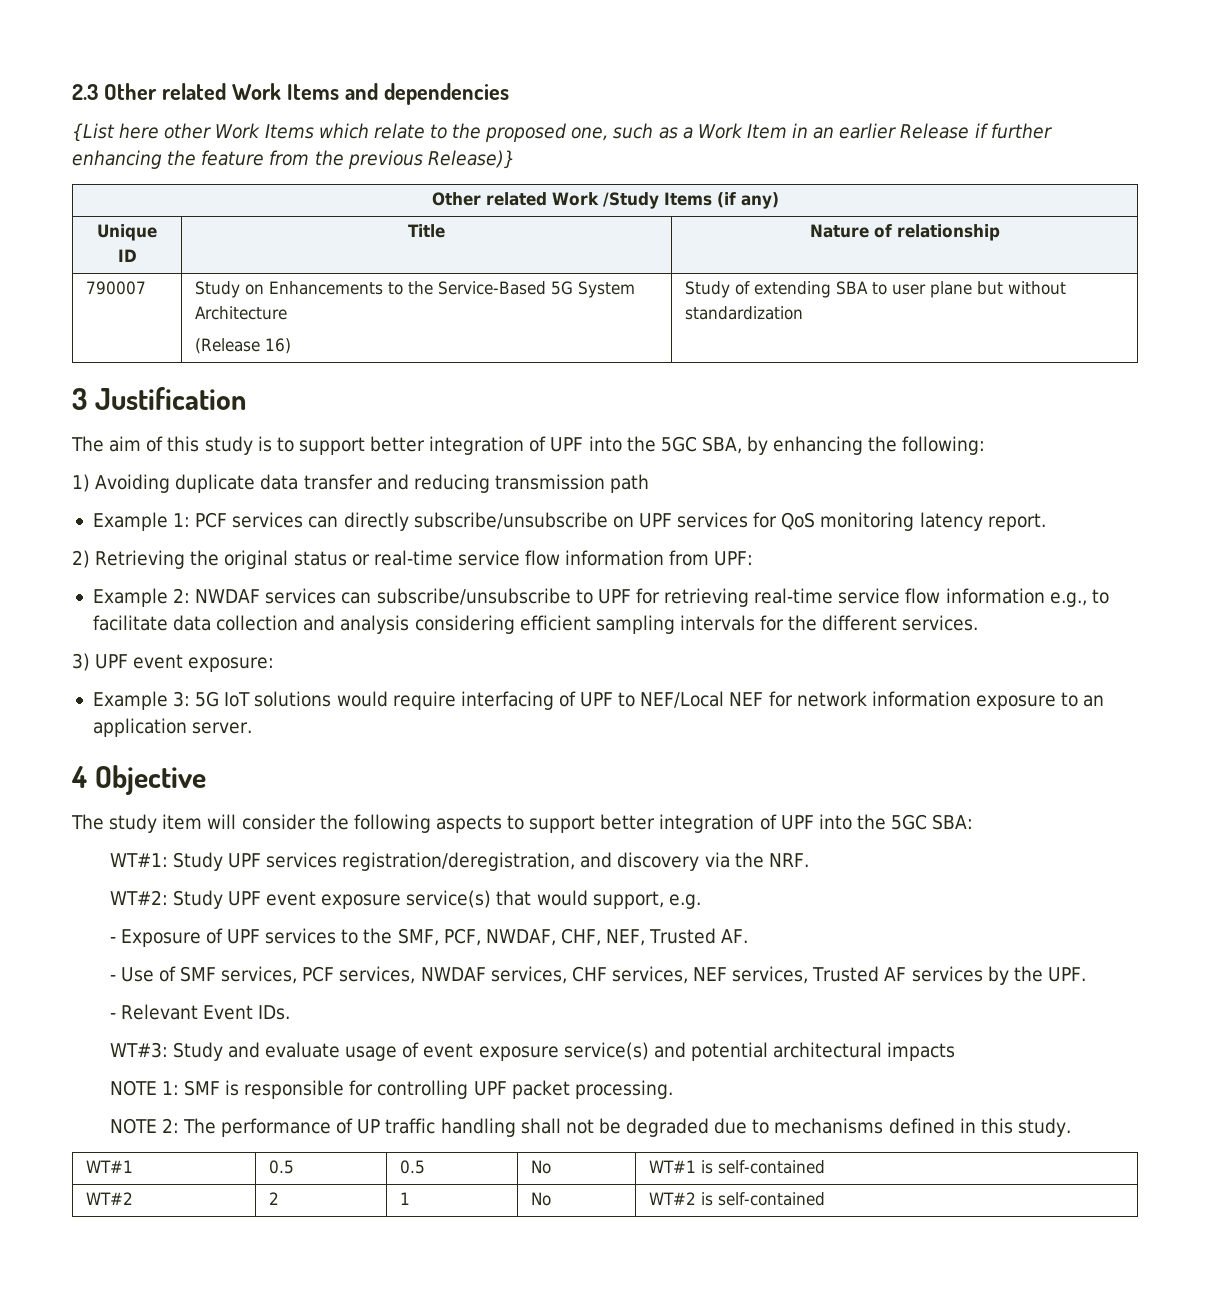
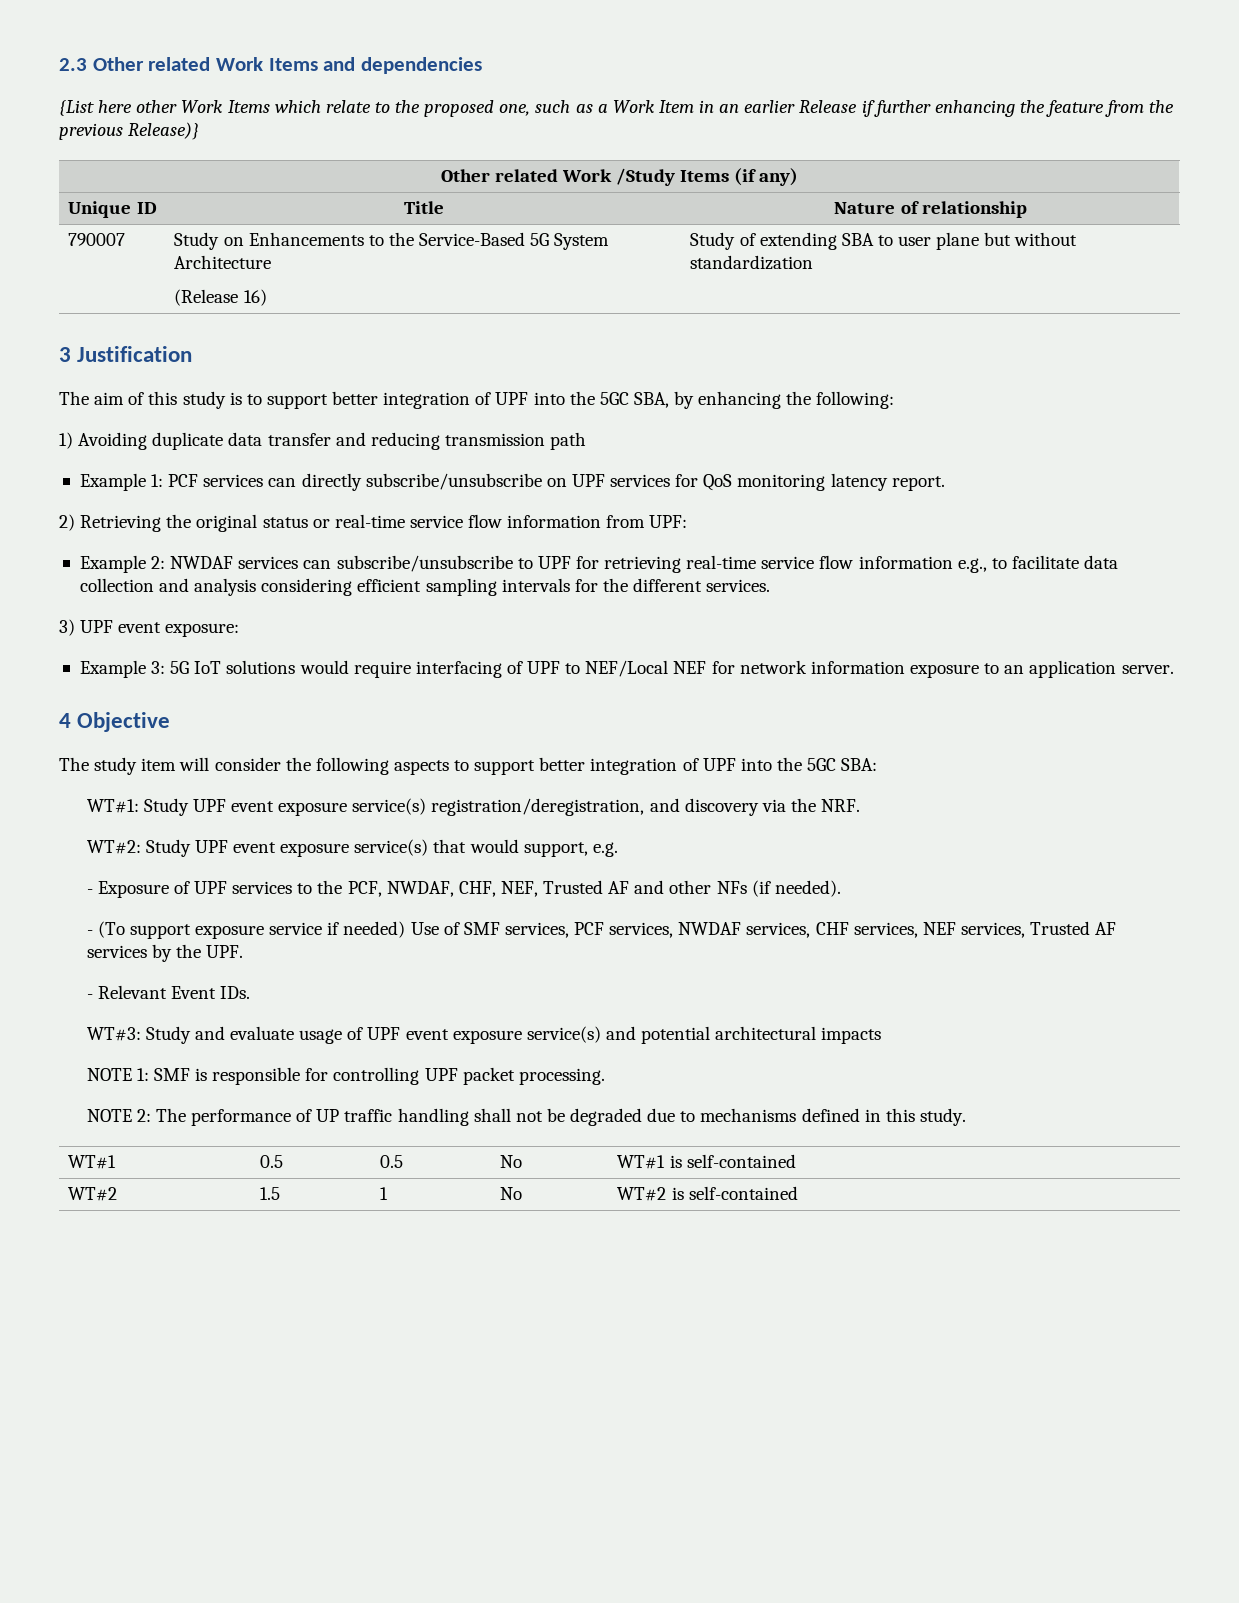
[266,852,338,868] services -> [231,798,427,816] event exposure service(s)
[397,928,439,946] SMF, -> (343, 887) none
[721,929,749,943] [109,975,116,981] AF. // - -> [608,880,841,897] [86,921,406,939] AF and other NFs (if needed). // - (To support exposure service if needed)
(420, 1050) none -> [367,1027,401,1040] UPF
[268,1192,279,1205] 2 -> [260,1187,281,1200] 1.5

